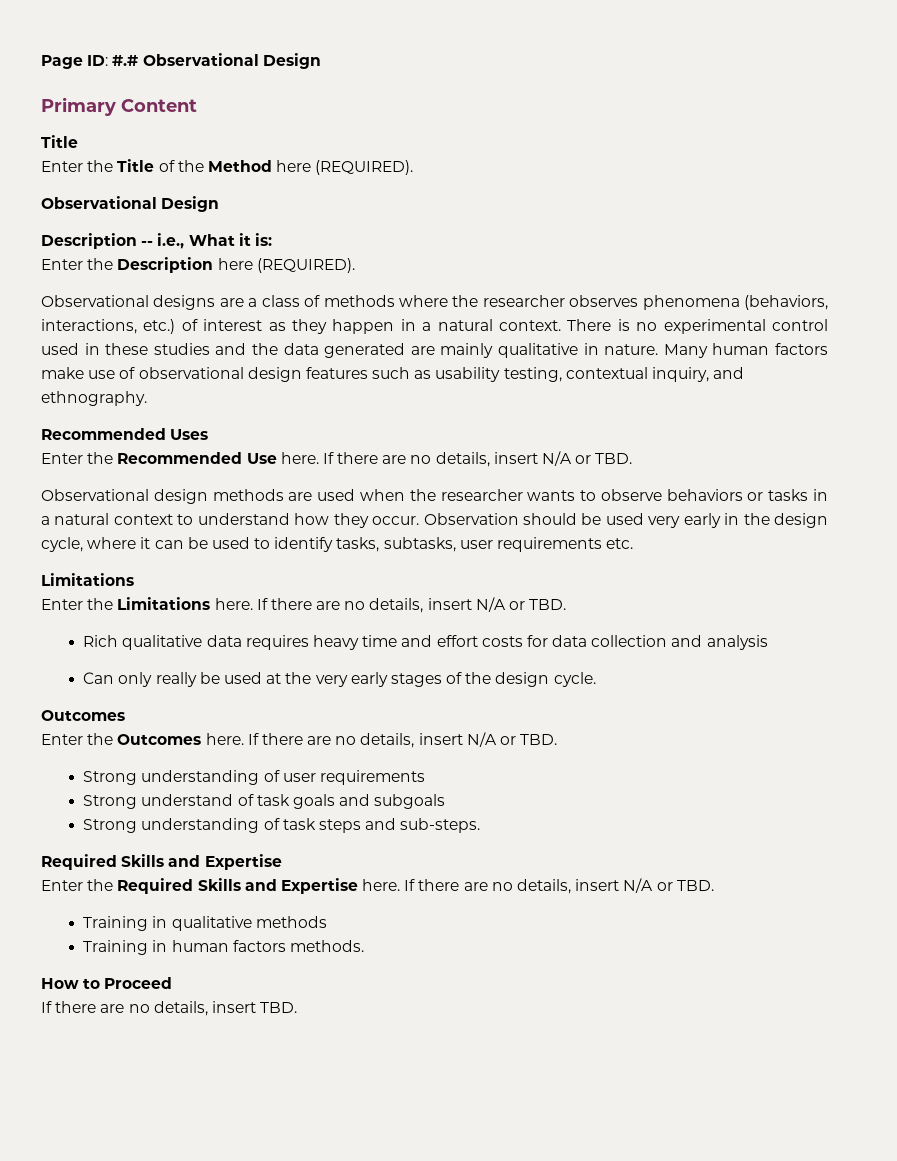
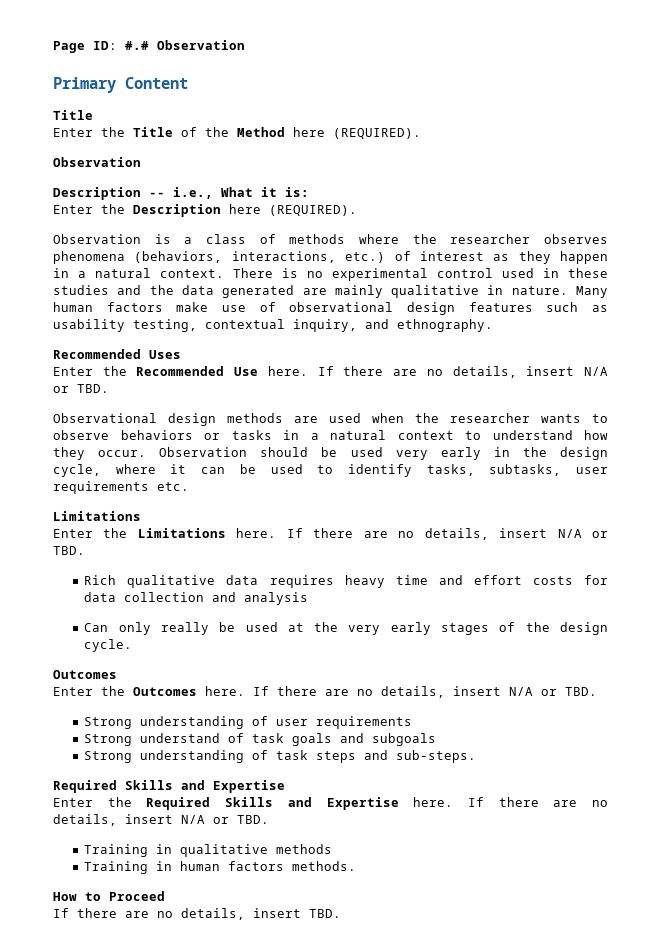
[142,53,321,69] Observational Design -> [157,40,245,50] Observation
[41,196,220,212] Observational Design -> [53,157,141,167] Observation
[41,295,244,310] Observational designs are -> [53,234,171,244] Observation is

